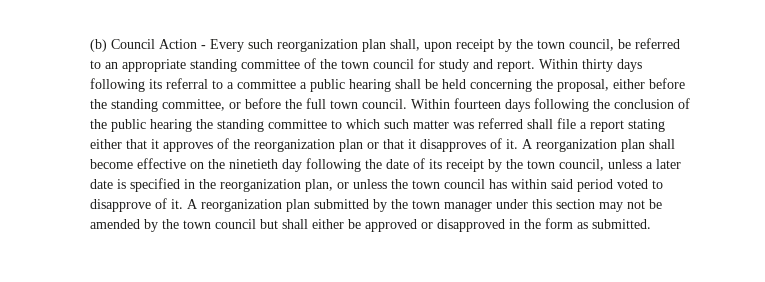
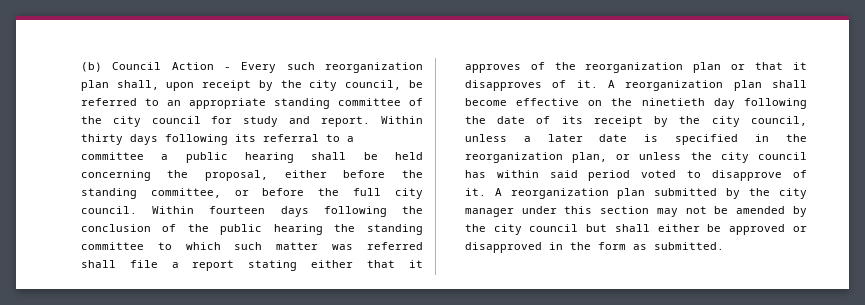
[537,40,566,49] town -> [309,80,338,91] city
[341,60,370,69] town -> [112,116,141,127] city
[330,100,359,109] town -> [395,188,423,199] city
[527,160,556,169] town -> [711,116,740,127] city
[412,180,441,189] town -> [720,152,749,163] city
[412,200,441,209] town -> [779,188,807,199] city
[183,220,212,229] town -> [493,224,522,235] city

